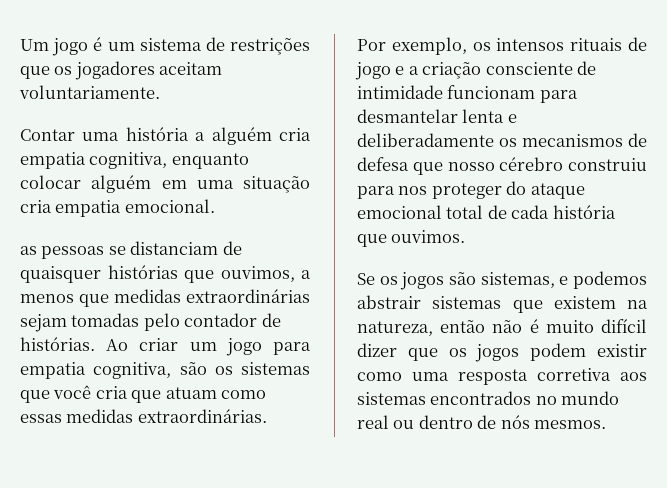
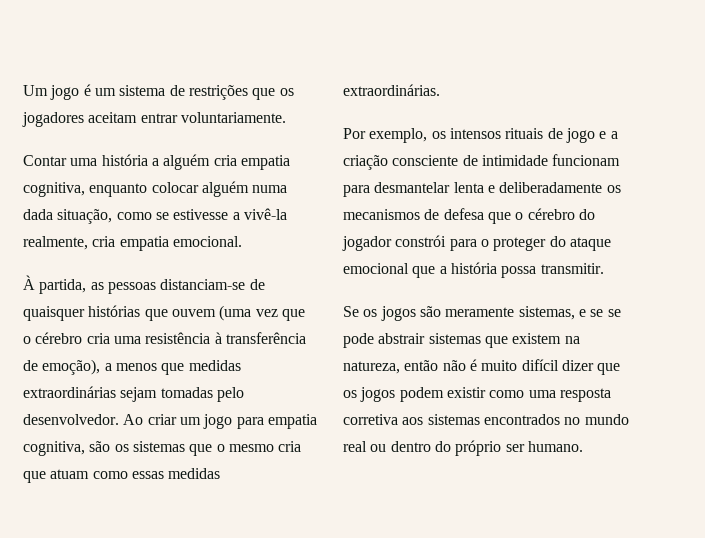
(223, 68) none -> [140,113,178,123] entrar
[161,175,310,193] [20,199,215,217] [20,241,242,259] [20,265,295,283] em uma situação cria empatia emocional. // as pessoas se distanciam de quaisquer histórias que ouvimos, -> [252,185,288,193] [23,208,287,224] [23,236,242,251] [23,275,265,294] [23,305,305,321] [23,332,306,344] [23,359,101,375] numa dada situação, como se estivesse a vivê-la realmente, cria empatia emocional. // À partida, as pessoas distanciam-se de quaisquer histórias que ouvem (uma vez que o cérebro cria uma resistência à transferência de emoção),
[184,313,281,327] [20,337,95,351] contador de histórias. -> [23,414,119,425] desenvolvedor.
[53,385,92,399] você -> [216,444,274,452] o mesmo
[447,157,647,171] [357,181,585,199] [357,205,616,219] [357,230,466,247] nosso cérebro construiu para nos proteger do ataque emocional total de cada história que ouvimos. -> [515,208,595,220] [342,235,611,251] [343,262,604,278] o cérebro do jogador constrói para o proteger do ataque emocional que a história possa transmitir.
(476, 278) none -> [445,307,515,317] meramente
[573,271,647,289] podemos -> [590,309,621,317] [343,333,374,348] se se pode
[477,415,607,429] de nós mesmos. -> [434,440,583,456] do próprio ser humano.

